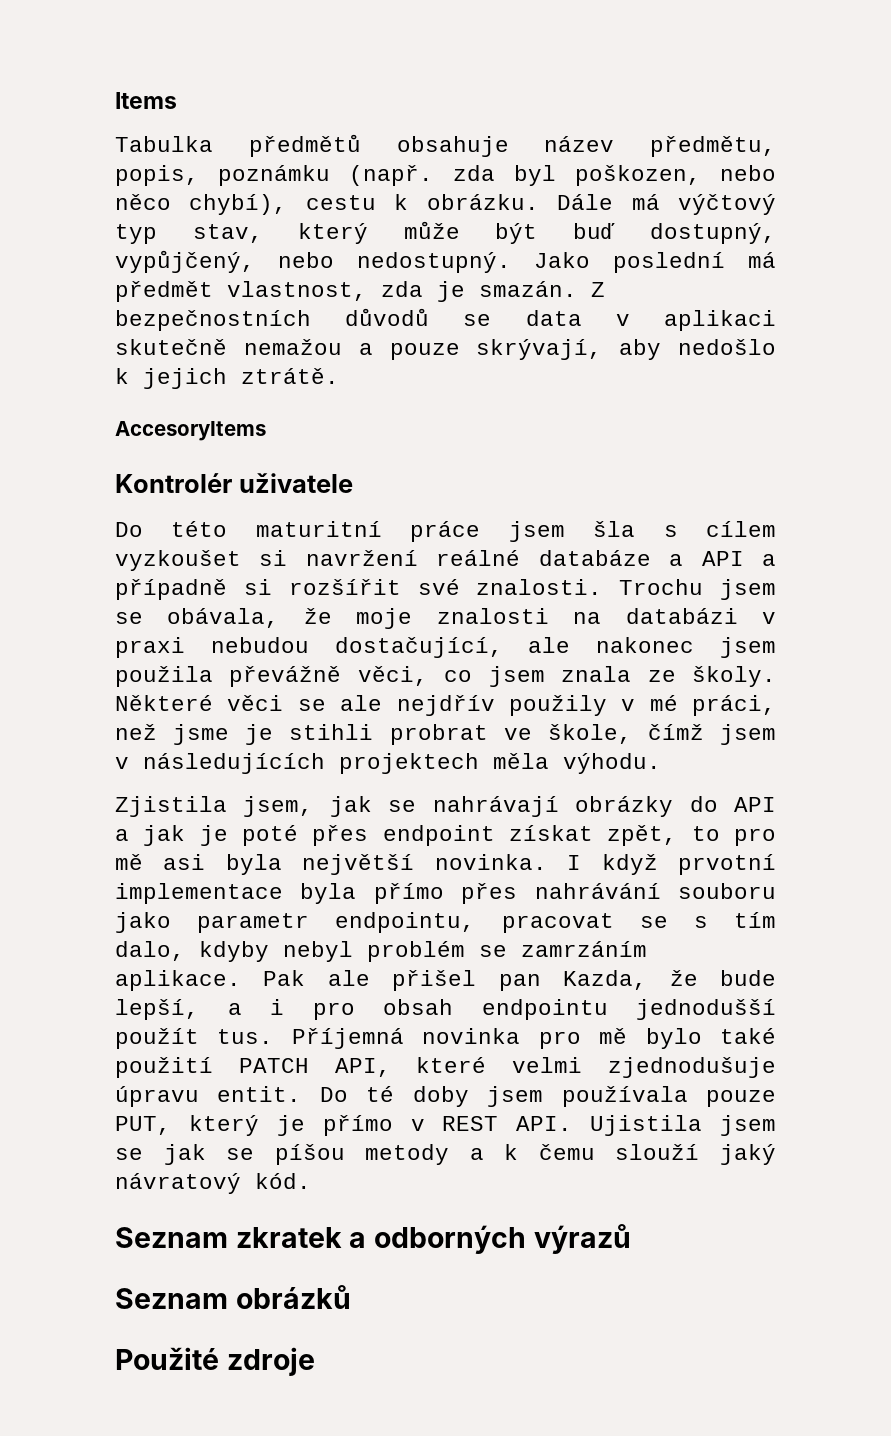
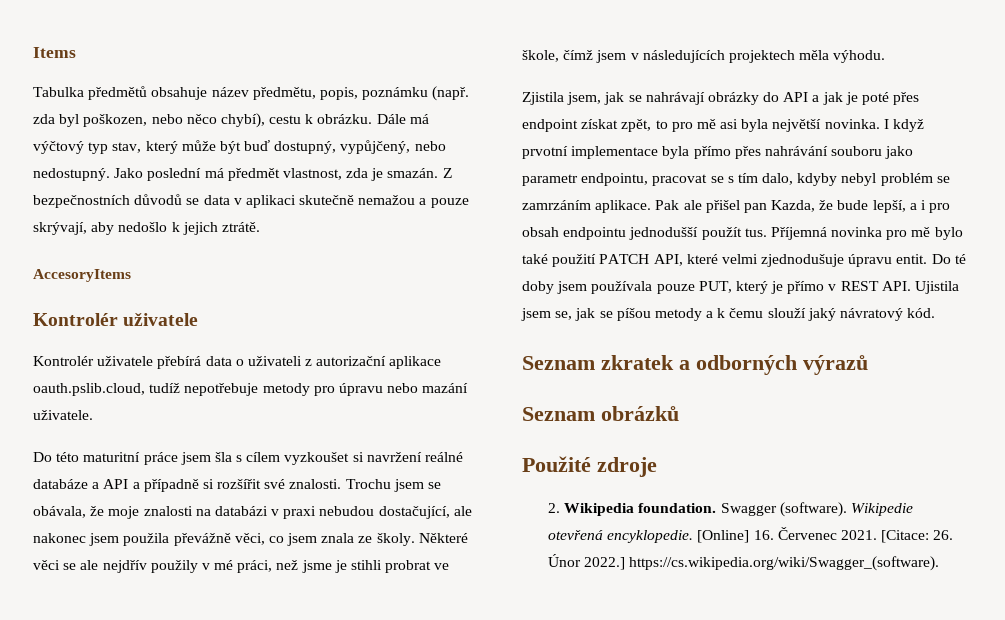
(353, 483) none -> [33,356,442,369] [33,383,469,396] [33,410,93,420] // Kontrolér uživatele přebírá data o uživateli z autorizační aplikace oauth.pslib.cloud, tudíž nepotřebuje metody pro úpravu nebo mazání uživatele.
[115,1148,143,1160] se -> [555,311,573,320] se,
(315, 1361) none -> [548,502,913,517] [548,527,954,543] [548,554,940,571] // 2. Wikipedia foundation. Swagger (software). Wikipedie otevřená encyklopedie. [Online] 16. Červenec 2021. [Citace: 26. Únor 2022.] https://cs.wikipedia.org/wiki/Swagger_(software).

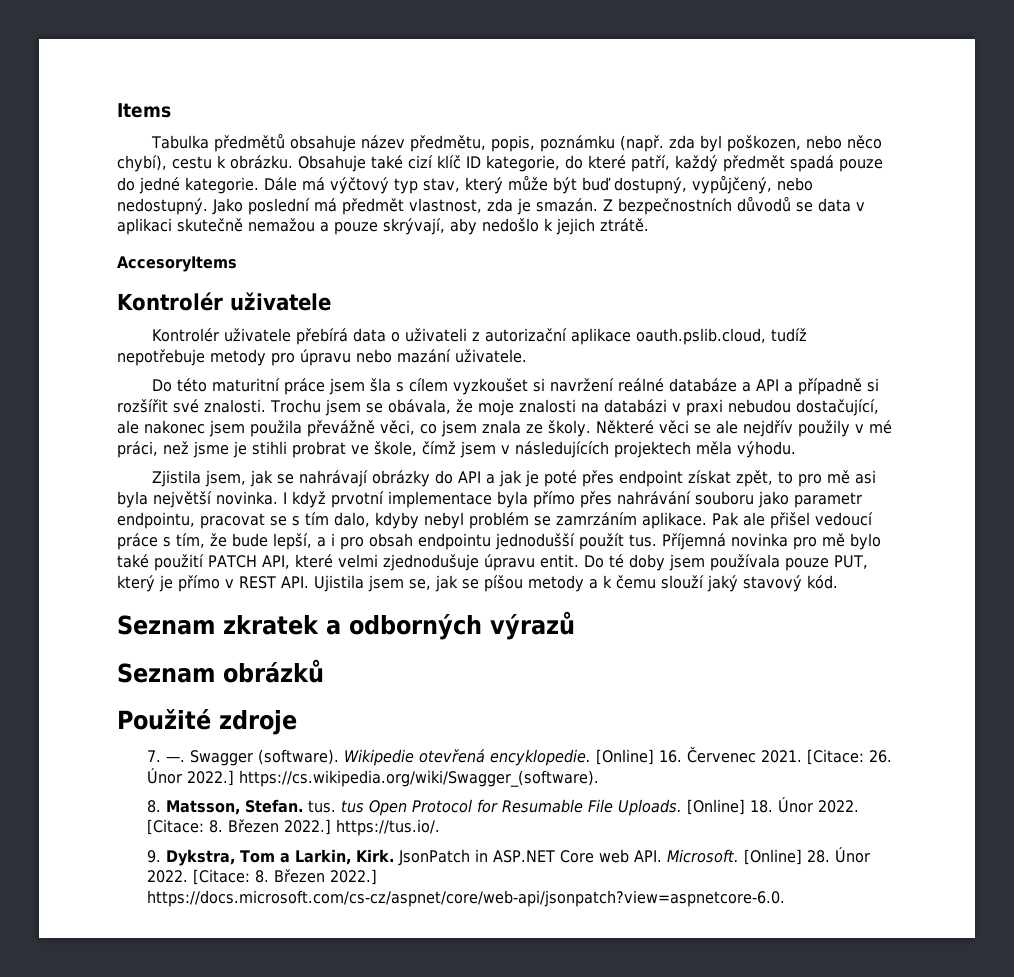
(373, 119) none -> [298,155,883,172] [117,177,259,194] Obsahuje také cizí klíč ID kategorie, do které patří, každý předmět spadá pouze do jedné kategorie.
[743,200,816,213] pan Kazda, -> [815,512,873,526] [117,533,205,550] vedoucí práce s tím,
[840,308,904,321] návratový -> [743,575,802,592] stavový
[548,503,717,516] 2. Wikipedia foundation. -> [146,750,185,762] 7. —.
(940, 563) none -> [146,797,859,816] [146,819,440,836] [146,847,870,866] [146,869,377,885] [146,890,785,907] // 8. Matsson, Stefan. tus. tus Open Protocol for Resumable File Uploads. [Online] 18. Únor 2022. [Citace: 8. Březen 2022.] https://tus.io/. // 9. Dykstra, Tom a Larkin, Kirk. JsonPatch in ASP.NET Core web API. Microsoft. [Online] 28. Únor 2022. [Citace: 8. Březen 2022.] https://docs.microsoft.com/cs-cz/aspnet/core/web-api/jsonpatch?view=aspnetcore-6.0.

